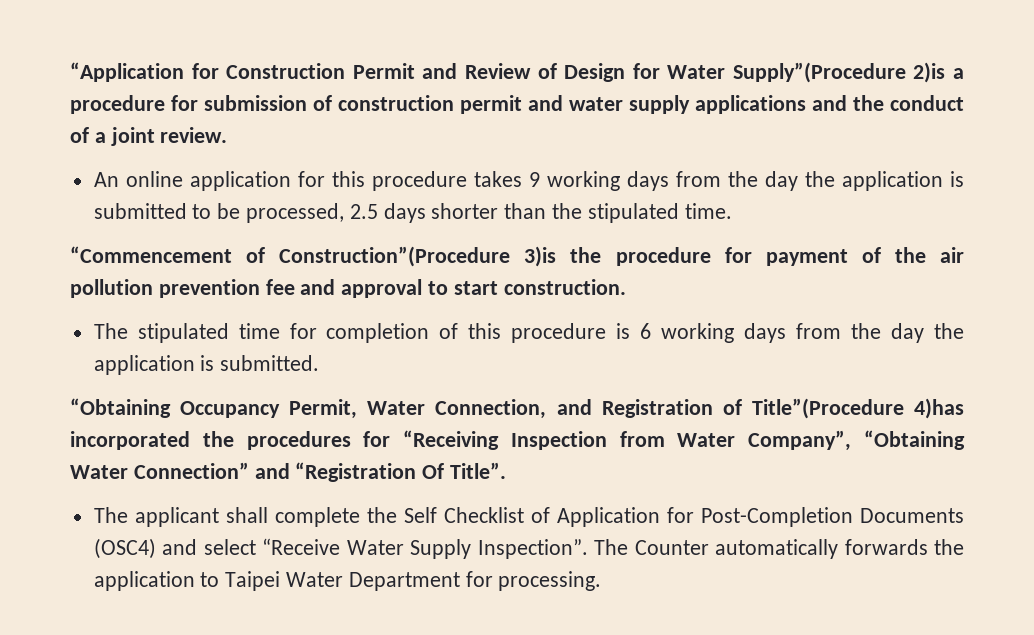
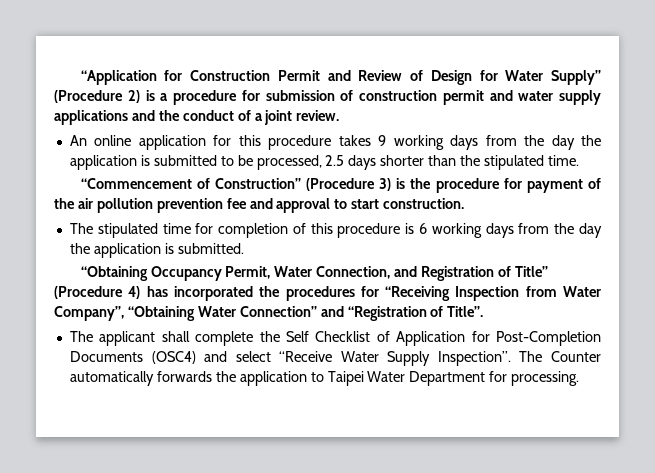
[732,62,946,83] Supply”(Procedure 2)is -> [550,70,601,85] [54,90,155,103] Supply” (Procedure 2) is
[279,246,557,267] Construction”(Procedure 3)is -> [214,178,406,191] Construction” (Procedure 3) is
[751,398,964,419] Title”(Procedure 4)has -> [514,266,548,277] [54,286,168,299] Title” (Procedure 4) has
[422,463,445,479] Of -> [430,306,444,317] of

